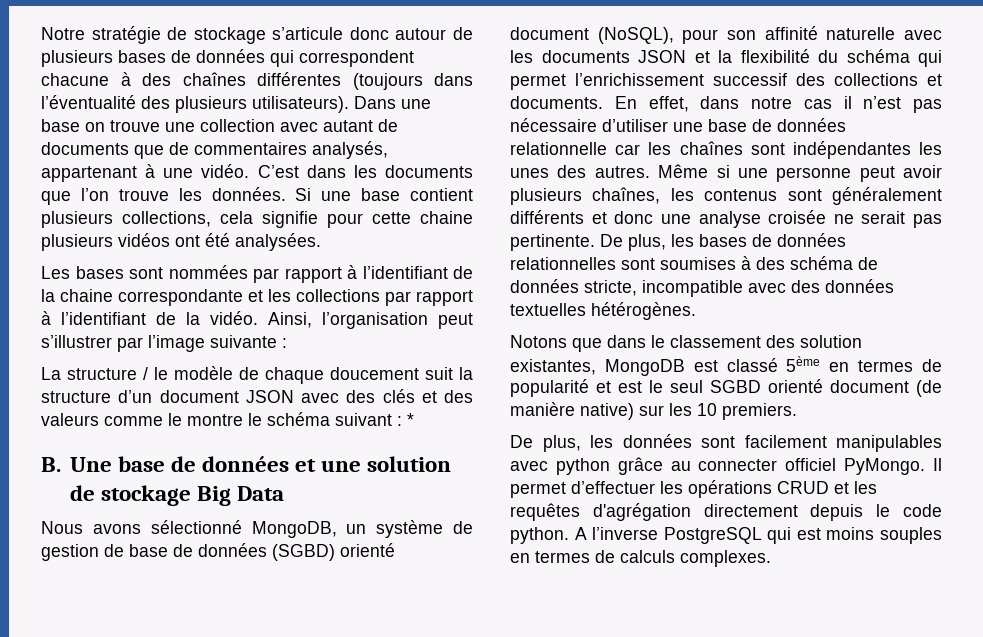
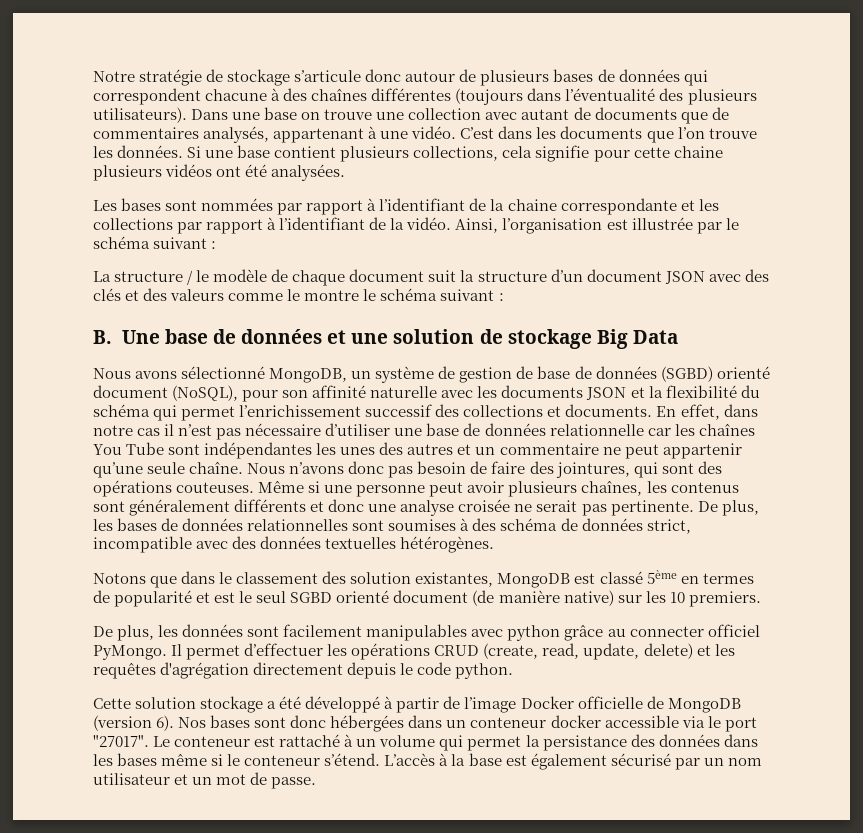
[438,313,473,329] [41,335,277,352] peut s’illustrer par l’image suivante -> [606,217,739,234] [93,236,208,249] est illustrée par le schéma suivant
[330,367,419,380] doucement -> [349,269,425,282] document
[407,413,414,426] * -> (504, 297) none
(743, 148) none -> [93,442,165,455] You Tube
[594,166,650,178] autres. -> [407,443,742,459] [93,461,722,478] [93,480,255,497] autres et un commentaire ne peut appartenir qu’une seule chaîne. Nous n’avons donc pas besoin de faire des jointures, qui sont des opérations couteuses.
[584,280,637,296] stricte, -> [646,519,691,534] strict,
(829, 487) none -> [483,643,693,660] (create, read, update, delete)
[574,527,942,544] [510,550,771,567] A l’inverse PostgreSQL qui est moins souples en termes de calculs complexes. -> [93,696,741,713] [93,715,757,732] [93,734,758,751] [93,753,762,770] [93,772,317,789] // Cette solution stockage a été développé à partir de l’image Docker officielle de MongoDB (version 6). Nos bases sont donc hébergées dans un conteneur docker accessible via le port "27017". Le conteneur est rattaché à un volume qui permet la persistance des données dans les bases même si le conteneur s’étend. L’accès à la base est également sécurisé par un nom utilisateur et un mot de passe.

